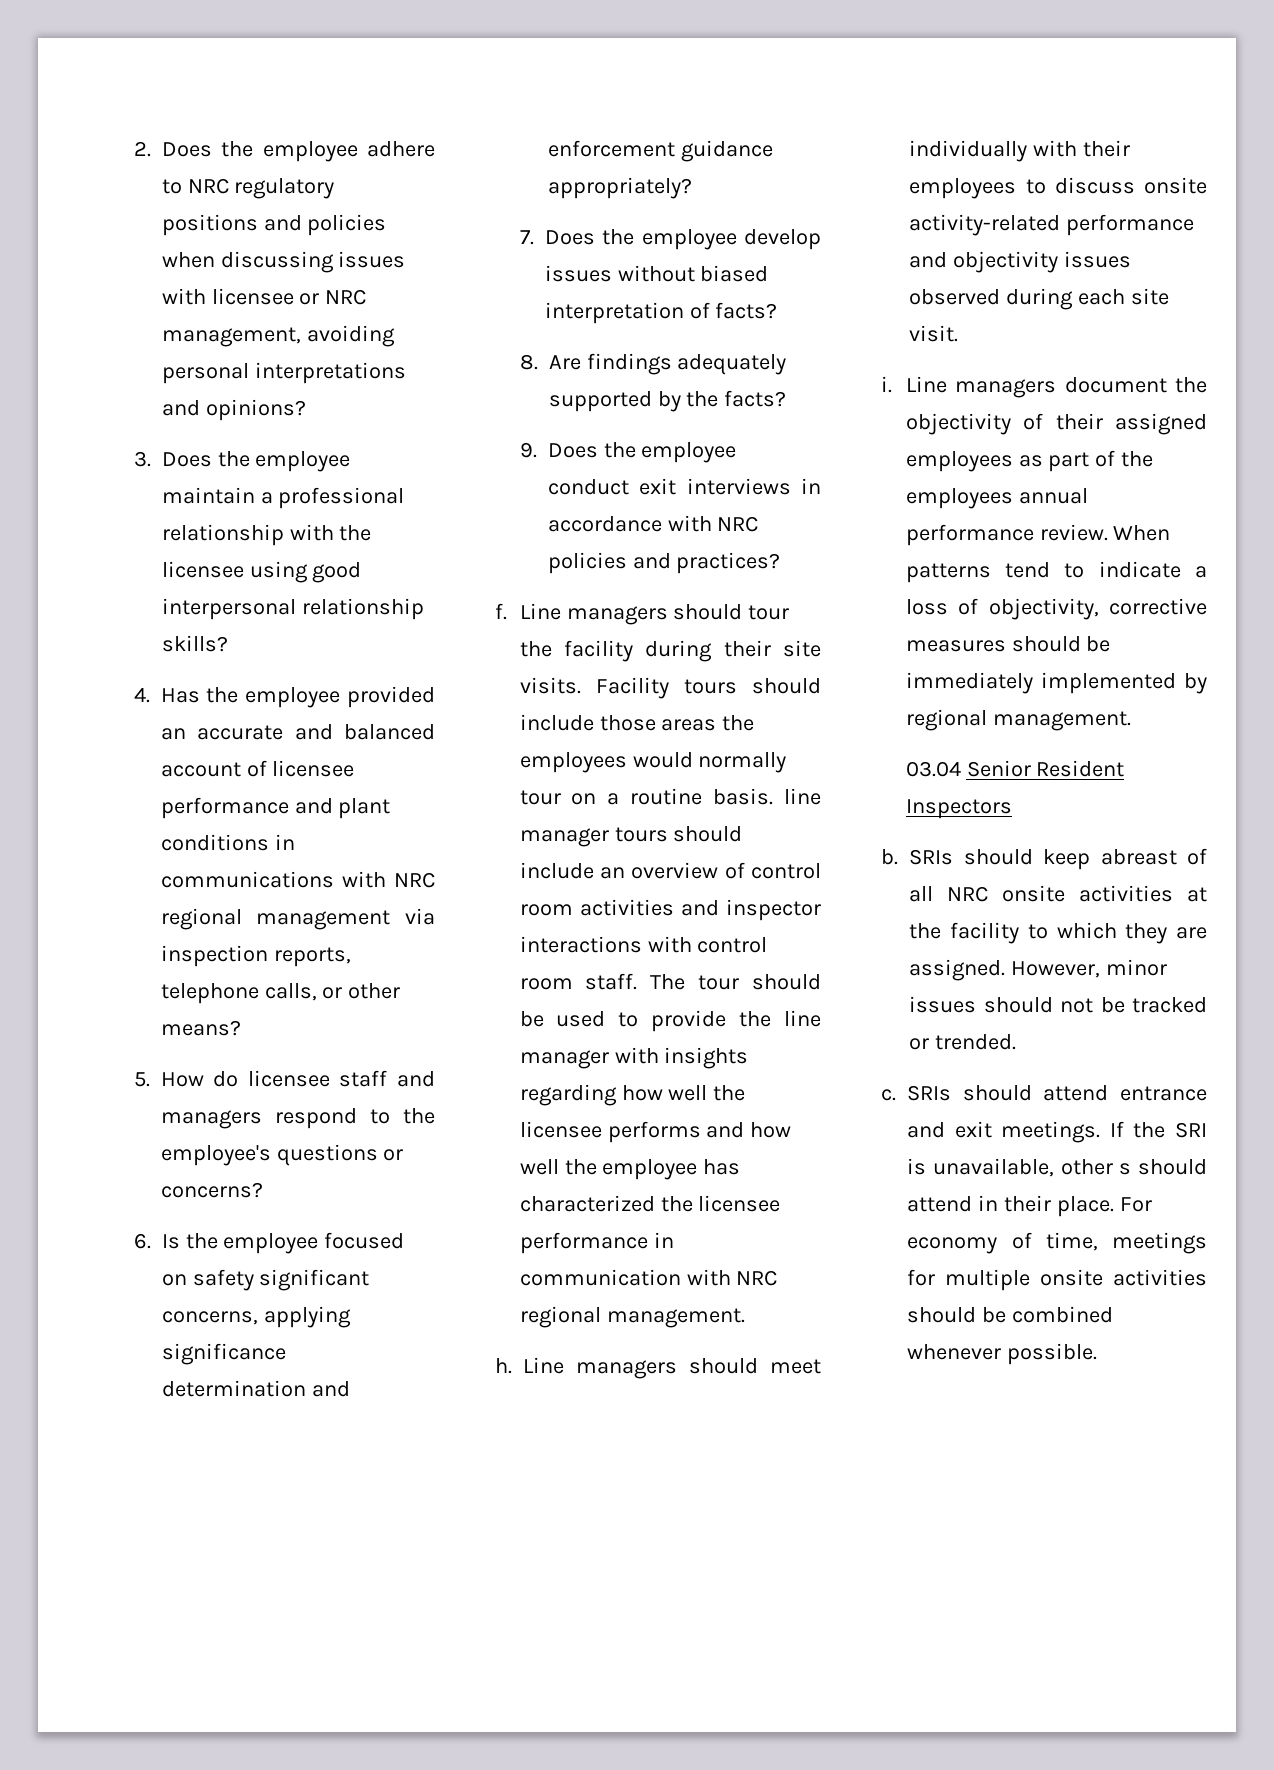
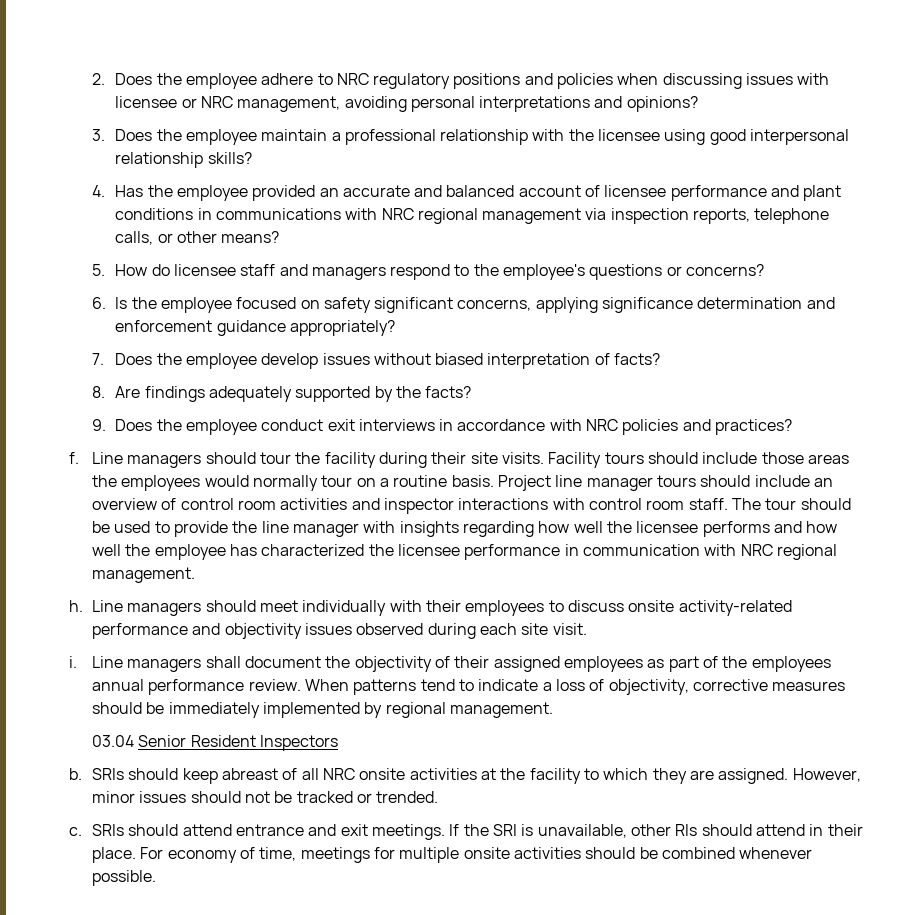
(774, 796) none -> [498,475,552,491] Project
(1057, 388) none -> [205,656,241,668] shall
[1119,1163,1132,1175] s -> [675,824,698,836] RIs

